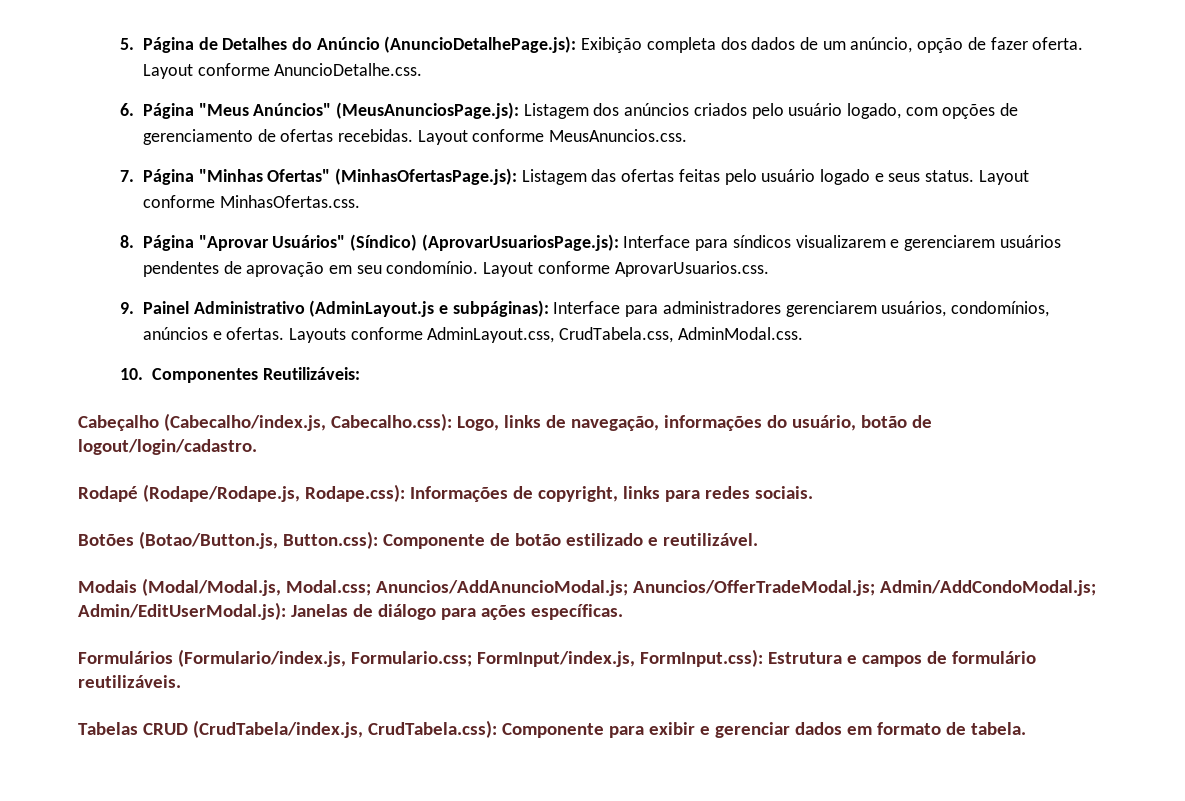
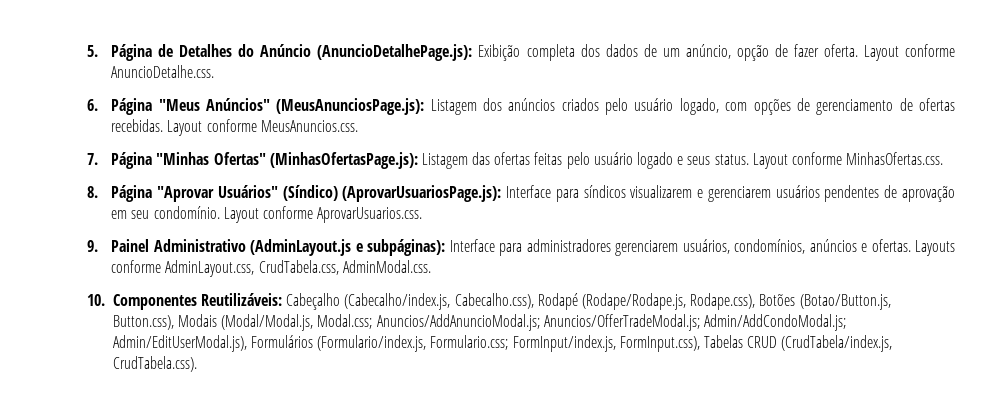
(360, 373) // -> (283, 299) none
[330,413,932,431] [78,439,257,455] [78,484,813,502] [78,531,758,549] Cabecalho.css): Logo, links de navegação, informações do usuário, botão de logout/login/cadastro. // Rodapé (Rodape/Rodape.js, Rodape.css): Informações de copyright, links para redes sociais. // Botões (Botao/Button.js, Button.css): Componente de botão estilizado e reutilizável. // -> [454,293,891,310] [112,315,174,330] Cabecalho.css), Rodapé (Rodape/Rodape.js, Rodape.css), Botões (Botao/Button.js, Button.css),
[78,602,623,620] [78,649,1036,667] [78,675,181,688] [78,720,1026,738] Admin/EditUserModal.js): Janelas de diálogo para ações específicas. // Formulários (Formulario/index.js, Formulario.css; FormInput/index.js, FormInput.css): Estrutura e campos de formulário reutilizáveis. // Tabelas CRUD (CrudTabela/index.js, CrudTabela.css): Componente para exibir e gerenciar dados em formato de tabela. -> [112,335,893,352] [112,356,197,372] Admin/EditUserModal.js), Formulários (Formulario/index.js, Formulario.css; FormInput/index.js, FormInput.css), Tabelas CRUD (CrudTabela/index.js, CrudTabela.css).

